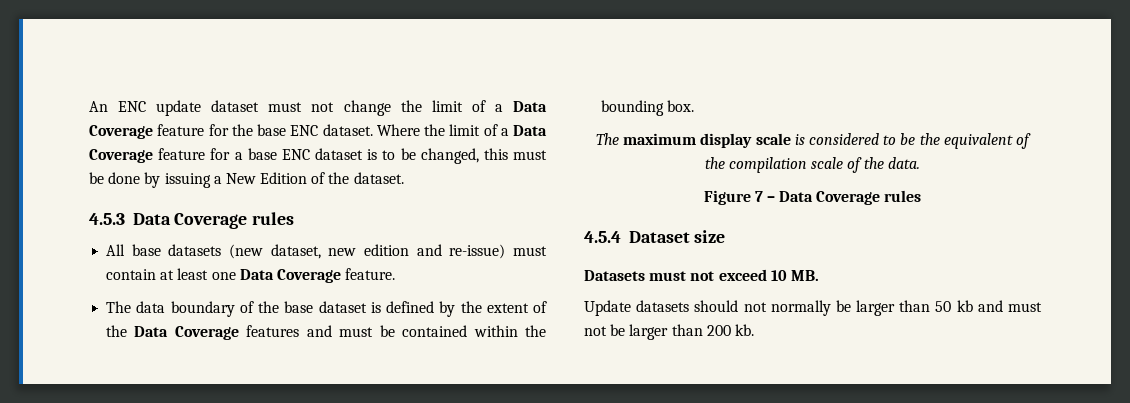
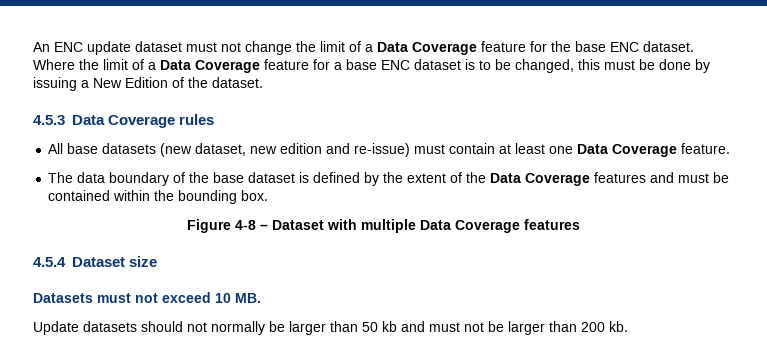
[596,133,1031,149] [704,157,921,173] [703,190,922,205] The maximum display scale is considered to be the equivalent of the compilation scale of the data. // Figure 7 – Data Coverage rules -> [187,219,580,233] Figure 4-8 – Dataset with multiple Data Coverage features

